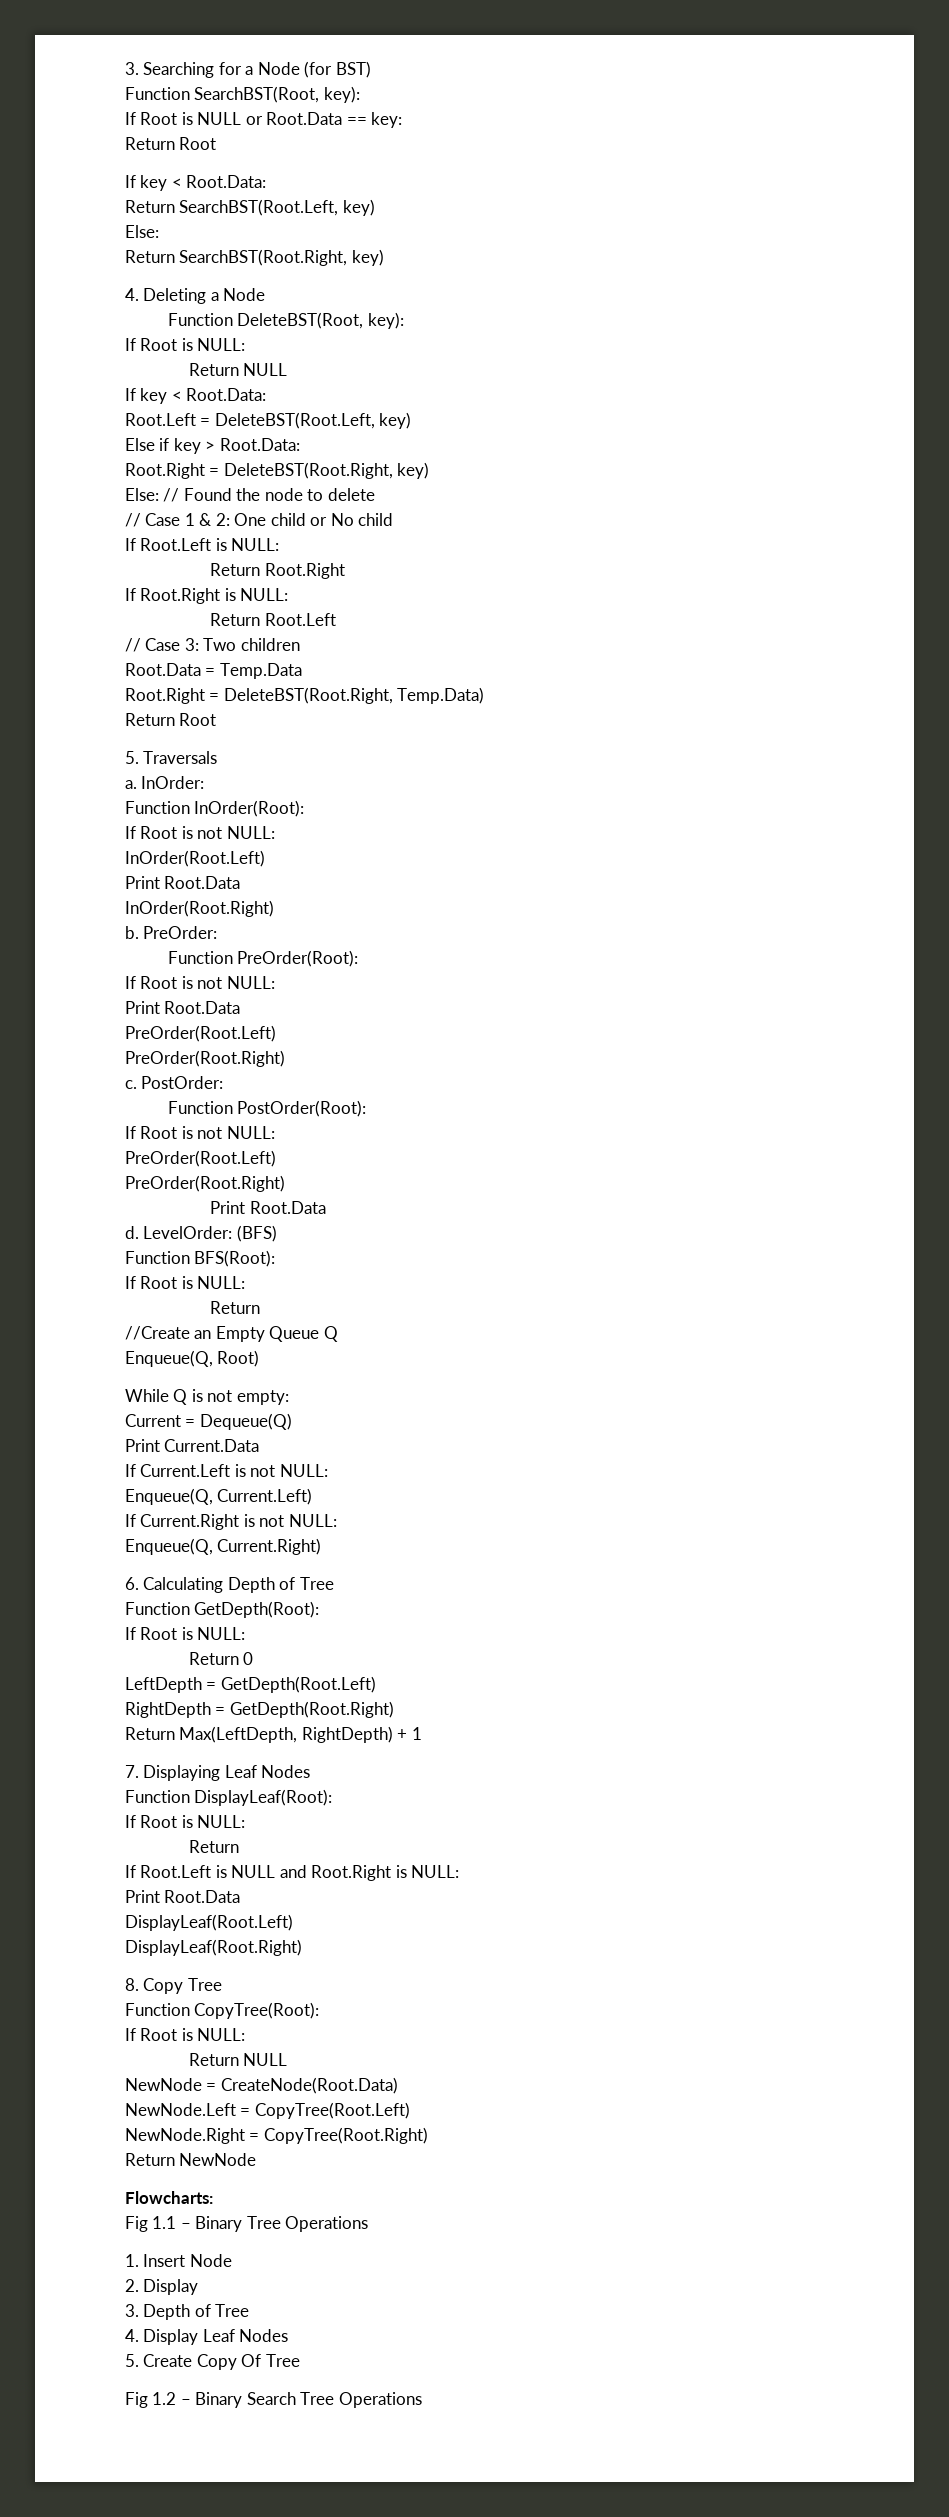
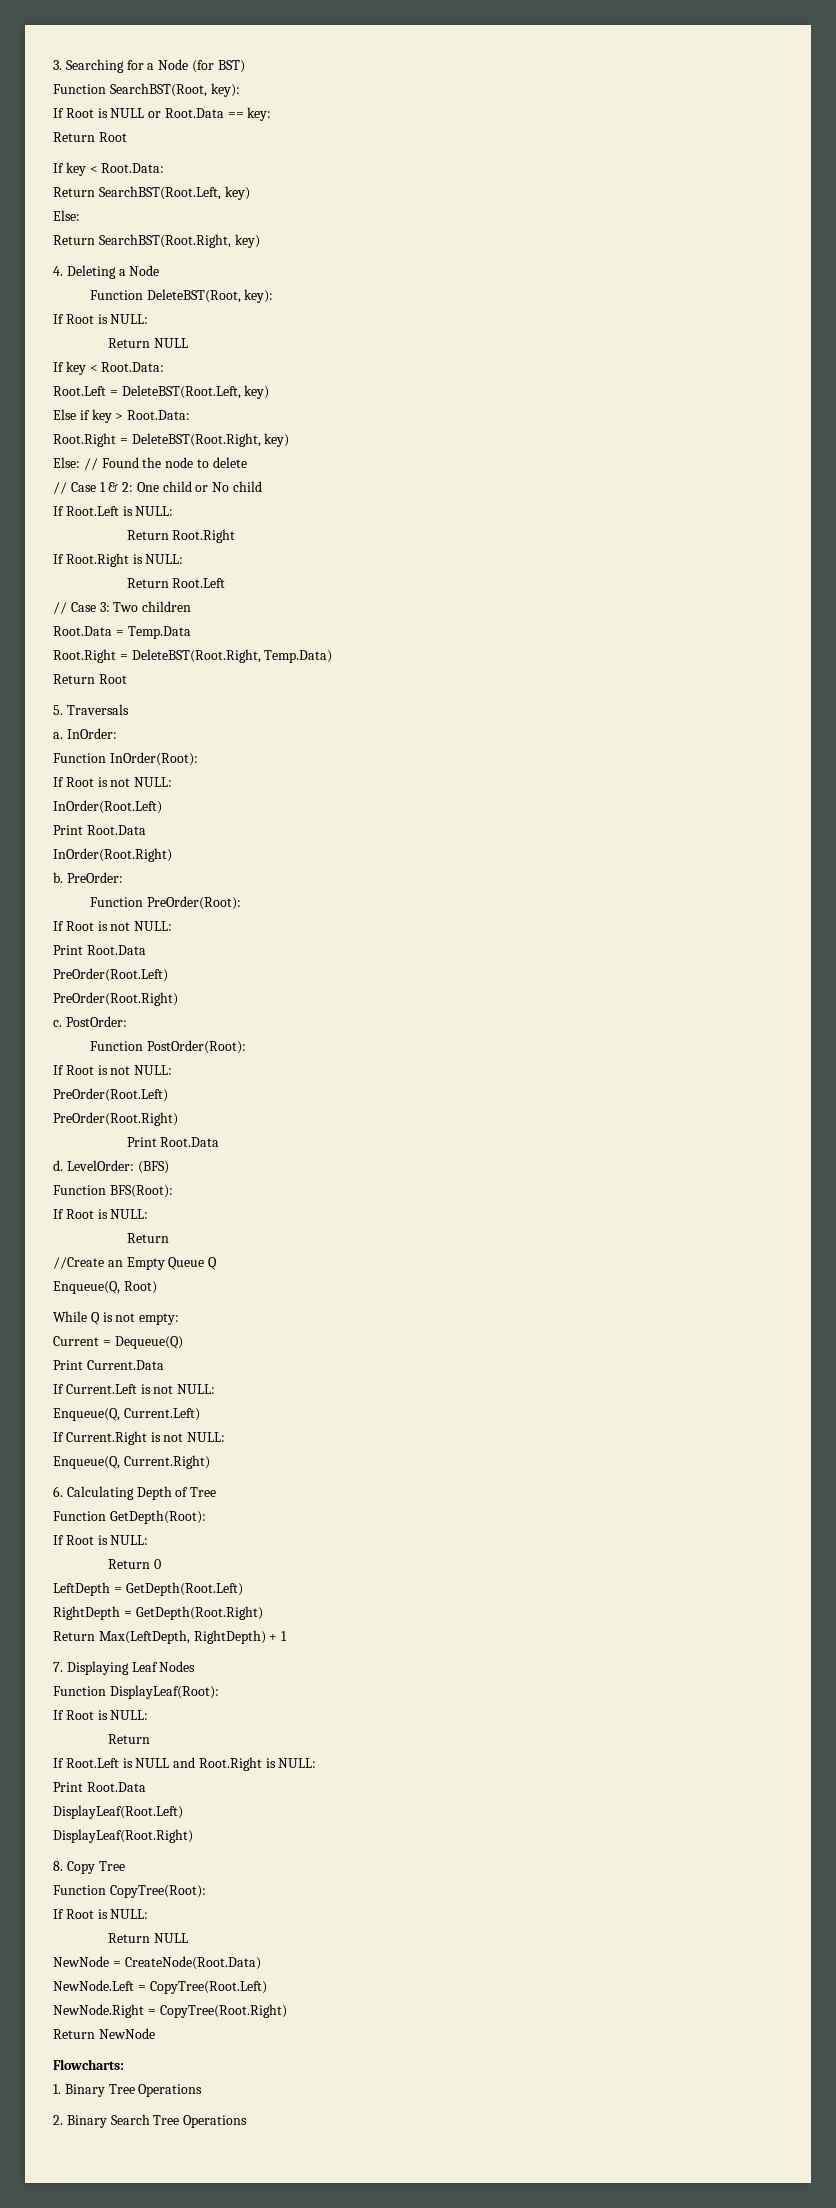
[125,2216,191,2232] Fig 1.1 – -> [53,2084,61,2094] 1.
[125,2254,232,2267] [125,2279,199,2295] [125,2304,250,2320] [125,2329,289,2345] [125,2354,300,2370] [125,2392,191,2408] 1. Insert Node // 2. Display // 3. Depth of Tree // 4. Display Leaf Nodes // 5. Create Copy Of Tree // Fig 1.2 – -> [53,2115,63,2125] 2.

